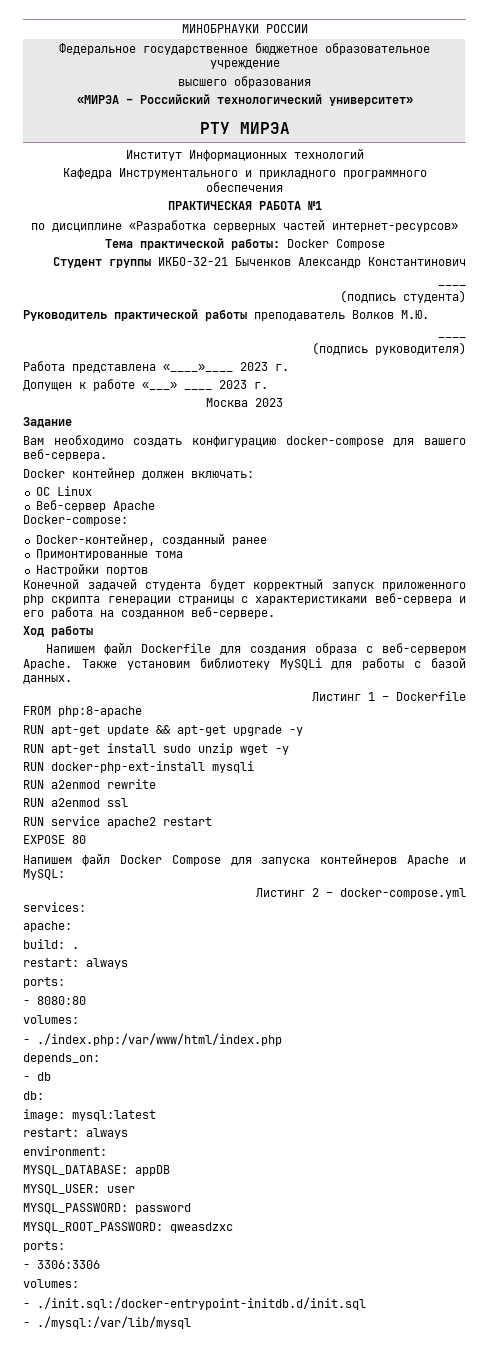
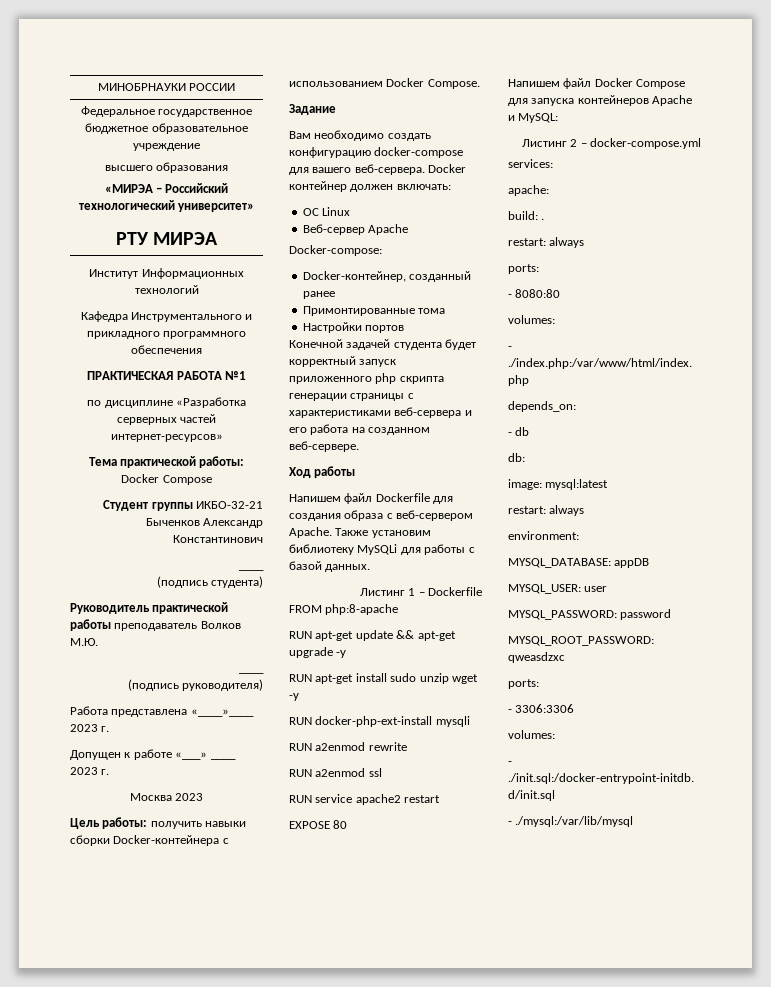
(283, 402) none -> [70,817,247,829] [70,835,229,846] [289,78,480,89] // Цель работы: получить навыки сборки Docker-контейнера с использованием Docker Compose.
(107, 455) // -> (425, 169) none

